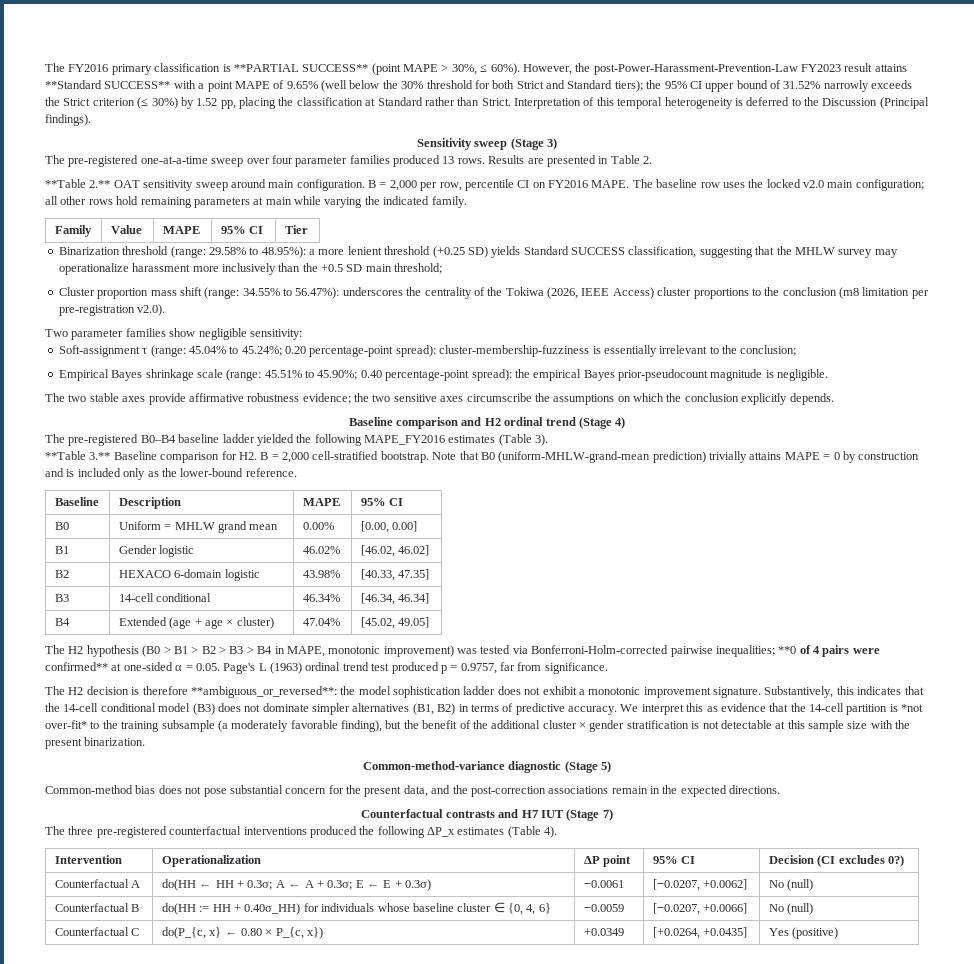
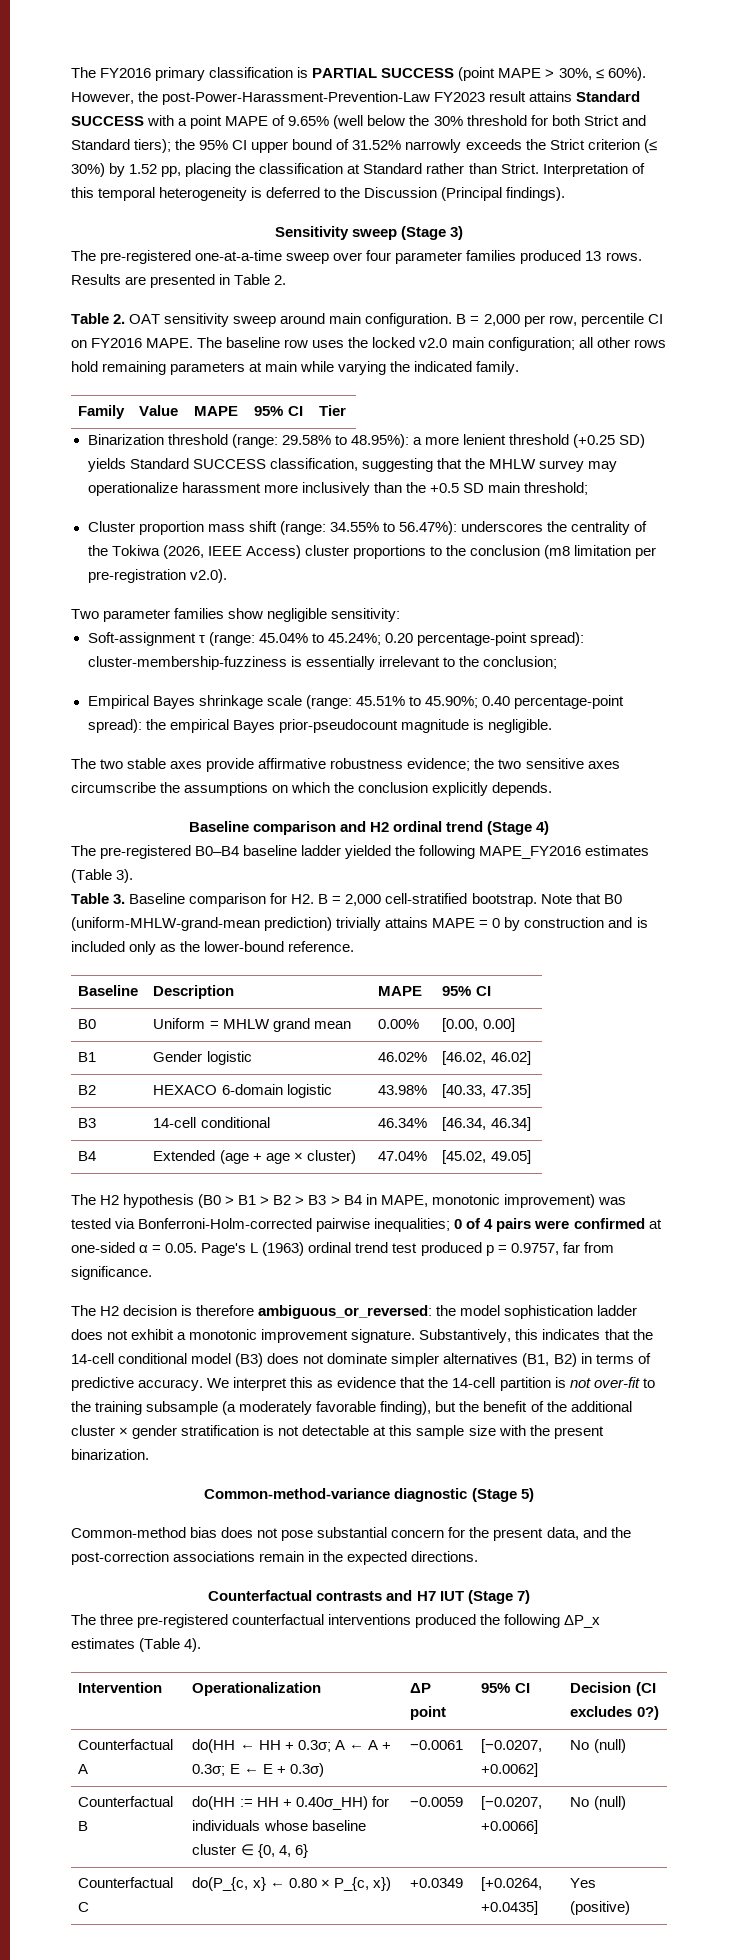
[233,64,369,72] **PARTIAL SUCCESS** -> [312,68,455,78] PARTIAL SUCCESS
[45,80,171,89] **Standard SUCCESS** -> [576,91,641,102] [71,116,144,126] Standard SUCCESS
[45,179,111,188] **Table 2.** -> [71,313,126,324] Table 2.
[45,451,111,460] **Table 3.** -> [71,893,126,904] Table 3.
[778,646,797,654] **0 -> [454,1219,463,1229] 0
[45,662,108,671] confirmed** -> [573,1218,645,1229] confirmed
[190,686,337,698] **ambiguous_or_reversed**: -> [258,1305,433,1319] ambiguous_or_reversed:
[901,704,924,712] [45,720,87,729] *not over-fit* -> [569,1377,640,1388] not over-fit

